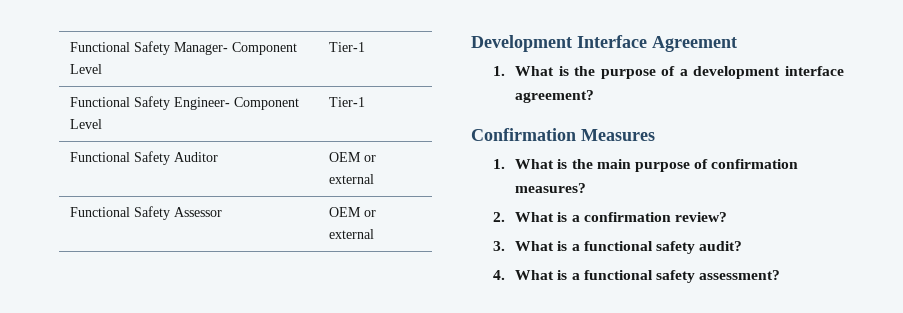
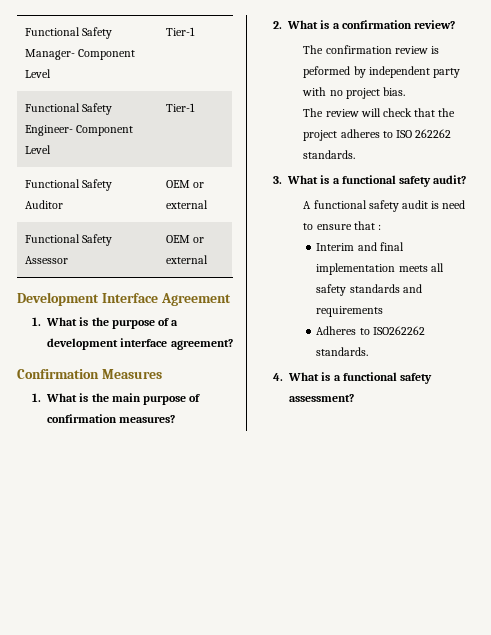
(727, 217) none -> [303,45,439,54] [303,66,460,78] [302,87,405,99] [303,108,456,117] [303,129,452,141] [303,150,356,159] // The confirmation review is peformed by independent party with no project bias. // The review will check that the project adheres to ISO 262262 standards.
(743, 246) none -> [303,200,466,212] [303,221,381,230] [316,242,404,251] [316,263,444,275] [316,284,422,296] [316,306,384,317] [316,326,425,335] [316,347,369,356] // A functional safety audit is need to ensure that : // Interim and final implementation meets all safety standards and requirements // Adheres to ISO262262 standards.

